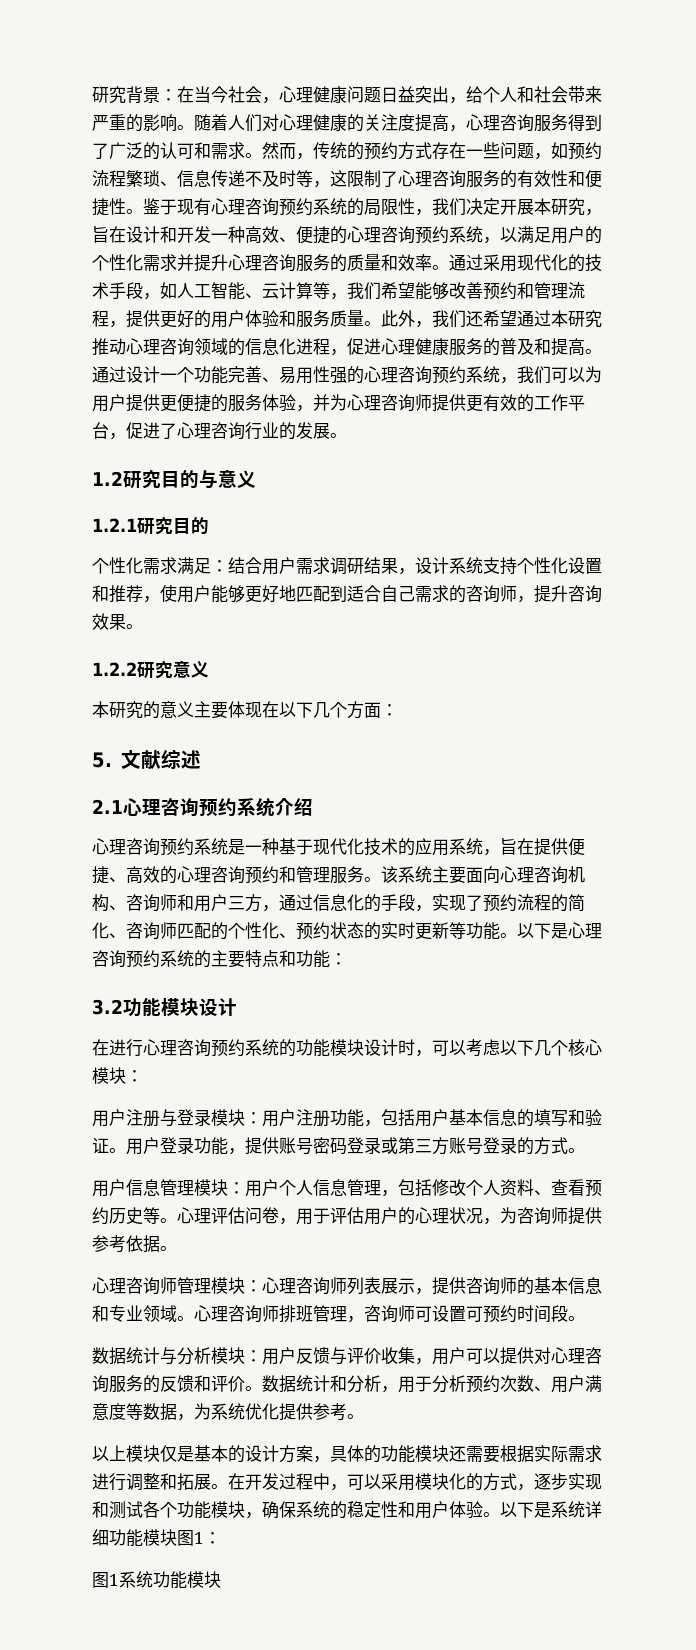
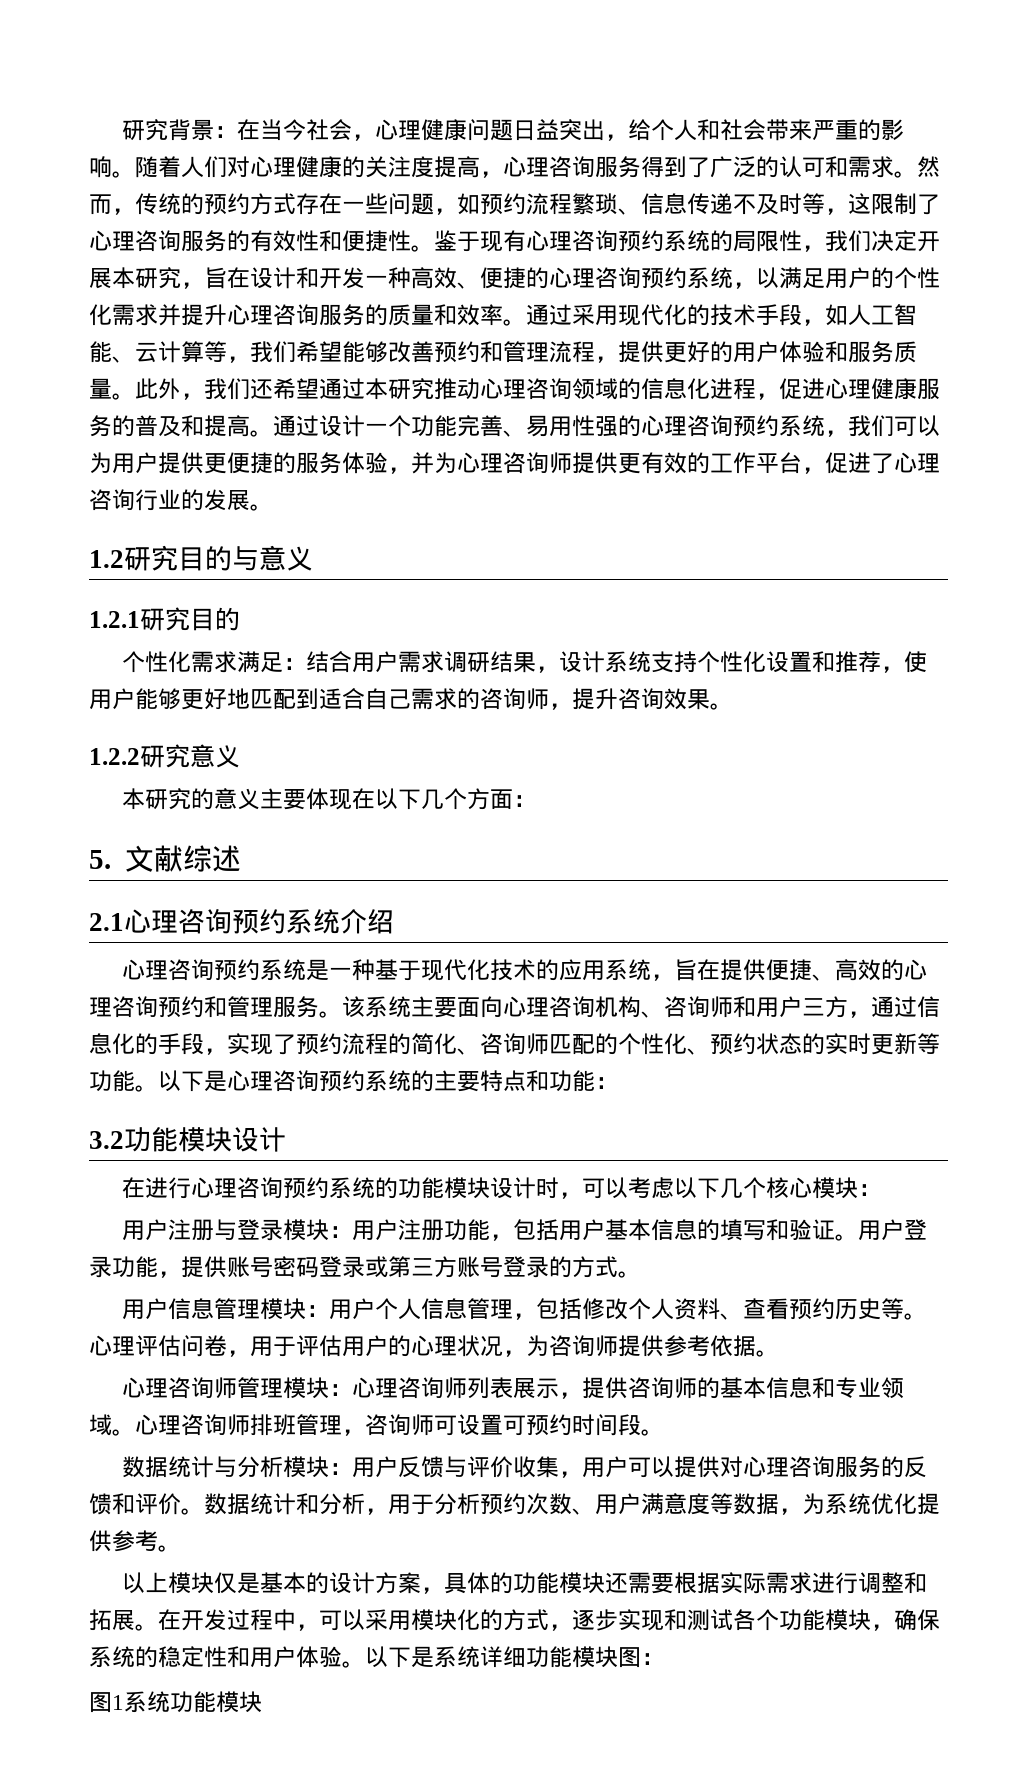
[194,1532,204,1544] 1 -> (641, 1657) none

